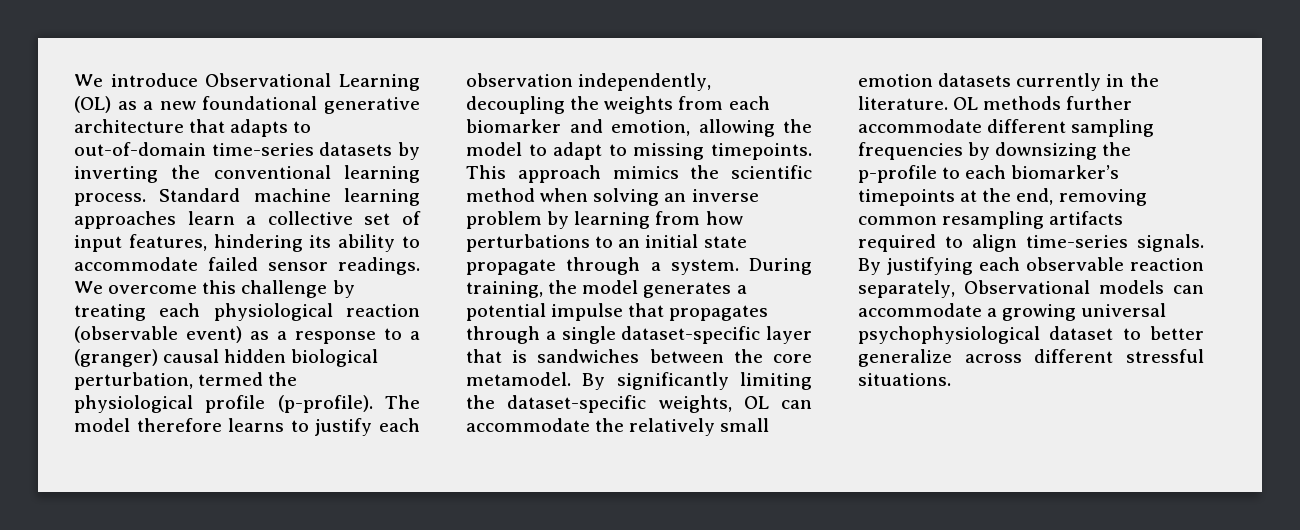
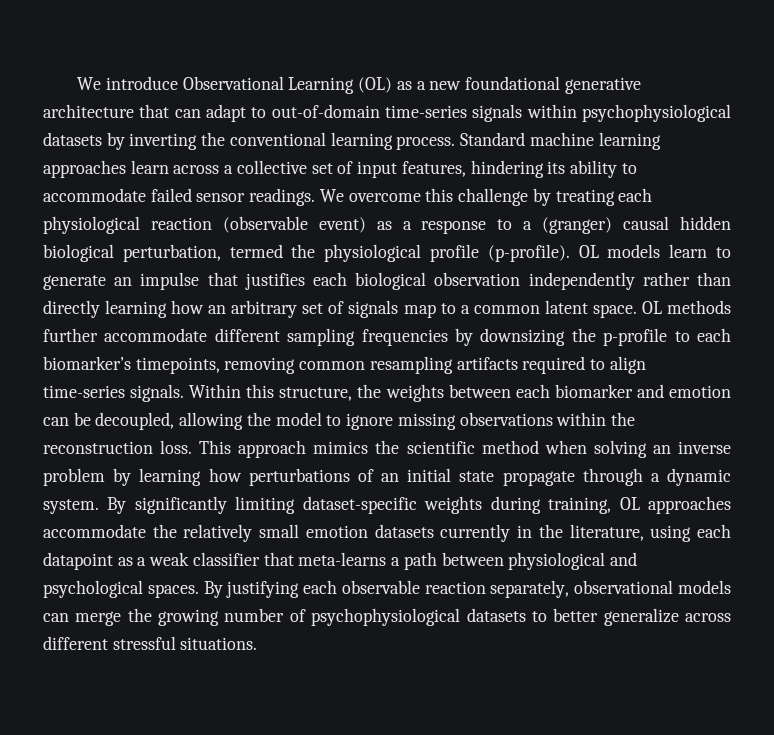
[230,119,289,137] adapts -> [174,104,247,122] can adapt
(314, 149) none -> [472,104,732,122] signals within psychophysiological
(235, 218) none -> [173,165,220,174] across
[385,395,420,409] [74,418,420,436] [466,73,712,91] [466,96,770,114] [466,119,812,137] [466,142,812,160] [466,165,812,183] [466,188,759,206] [466,211,743,229] [466,234,747,252] [466,257,812,275] [466,280,747,298] [466,303,769,321] [466,326,812,344] [466,349,812,363] [466,372,812,390] [466,395,812,413] [466,418,770,436] [858,73,1159,91] [858,96,948,110] The model therefore learns to justify each observation independently, decoupling the weights from each biomarker and emotion, allowing the model to adapt to missing timepoints. This approach mimics the scientific method when solving an inverse problem by learning from how perturbations to an initial state propagate through a system. During training, the model generates a potential impulse that propagates through a single dataset-specific layer that is sandwiches between the core metamodel. By significantly limiting the dataset-specific weights, OL can accommodate the relatively small emotion datasets currently in the literature. -> [578,244,731,258] [43,272,731,290] [43,300,637,318] OL models learn to generate an impulse that justifies each biological observation independently rather than directly learning how an arbitrary set of signals map to a common latent space.
[858,188,1054,206] timepoints at the end, -> [135,357,220,374] timepoints,
(1204, 243) none -> [189,384,731,402] [43,412,635,430] [43,440,731,458] [43,468,732,486] [43,496,731,514] [43,524,732,542] [43,552,637,570] [43,580,199,598] Within this structure, the weights between each biomarker and emotion can be decoupled, allowing the model to ignore missing observations within the reconstruction loss. This approach mimics the scientific method when solving an inverse problem by learning how perturbations of an initial state propagate through a dynamic system. By significantly limiting dataset-specific weights during training, OL approaches accommodate the relatively small emotion datasets currently in the literature, using each datapoint as a weak classifier that meta-learns a path between physiological and psychological spaces.
[964,280,1090,294] Observational -> [574,580,674,594] observational
[858,303,1167,321] [858,326,1114,344] accommodate a growing universal psychophysiological dataset -> [75,608,526,626] merge the growing number of psychophysiological datasets

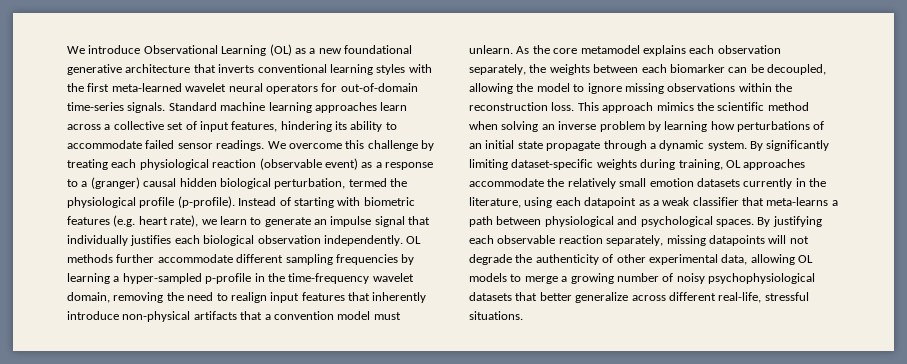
[174,104,732,122] [43,132,456,150] can adapt to out-of-domain time-series signals within psychophysiological datasets by inverting the conventional learning process. -> [218,64,432,75] [67,83,418,94] [67,102,166,113] inverts conventional learning styles with the first meta-learned wavelet neural operators for out-of-domain time-series signals.
[578,244,661,258] OL models -> [238,197,415,208] [67,215,217,227] Instead of starting with biometric features (e.g. heart rate), we
[207,272,238,286] that -> [374,216,431,227] [67,235,128,246] signal that individually
[528,272,731,290] [43,300,637,318] independently rather than directly learning how an arbitrary set of signals map to a common latent space. -> [323,235,403,246] independently.
[480,328,731,346] [43,356,646,374] [43,384,353,402] downsizing the p-profile to each biomarker’s timepoints, removing common resampling artifacts required to align time-series signals. Within this structure, -> [67,273,414,284] [67,292,427,303] [67,311,401,322] [469,45,781,56] [469,64,526,75] learning a hyper-sampled p-profile in the time-frequency wavelet domain, removing the need to realign input features that inherently introduce non-physical artifacts that a convention model must unlearn. As the core metamodel explains each observation separately,
[636,384,731,398] and emotion -> (725, 68) none
[574,580,731,594] [43,608,152,626] observational models can merge the -> [666,235,809,246] [469,254,813,265] [469,273,568,284] missing datapoints will not degrade the authenticity of other experimental data, allowing OL models to merge a
[311,608,547,626] psychophysiological datasets to -> [676,273,815,284] [469,292,538,301] noisy psychophysiological datasets that
(108, 643) none -> [718,292,762,303] real-life,

